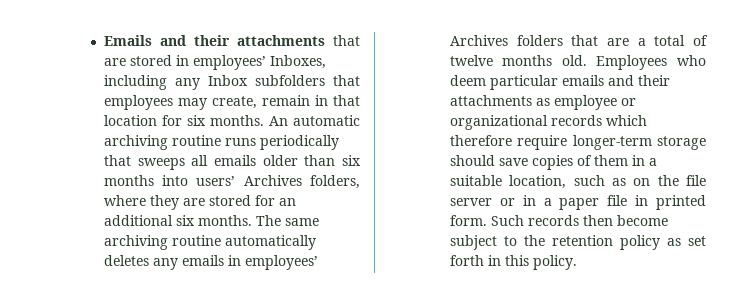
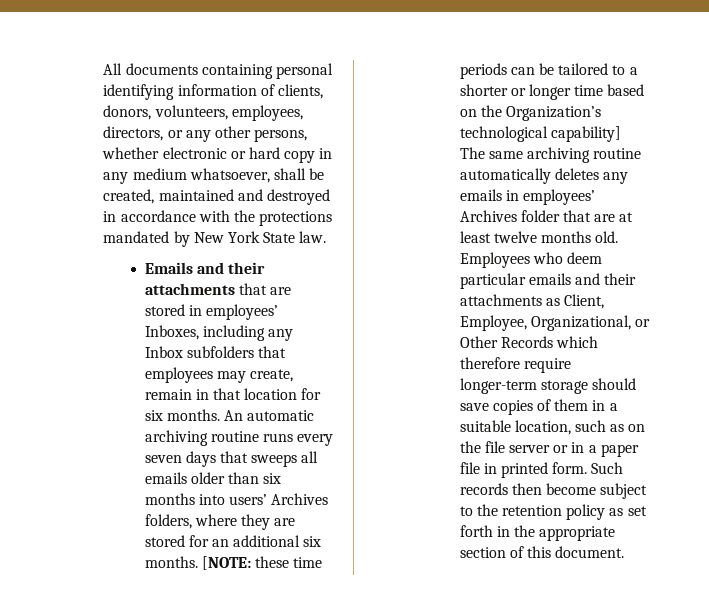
(103, 40) none -> [103,63,334,79] [103,84,324,100] [103,105,303,121] [103,126,308,142] [102,147,333,163] [103,168,325,184] [103,189,331,205] [103,210,333,226] [103,231,327,247] All documents containing personal identifying information of clients, donors, volunteers, employees, directors, or any other persons, whether electronic or hard copy in any medium whatsoever, shall be created, maintained and destroyed in accordance with the protections mandated by New York State law. //
[259,135,339,150] periodically -> [297,434,334,446] [144,451,216,467] every seven days
(252, 220) none -> [201,556,323,570] [459,63,638,79] [459,84,645,100] [459,105,602,121] [459,126,621,142] [NOTE: these time periods can be tailored to a shorter or longer time based on the Organization’s technological capability]
[516,35,708,46] folders that are a total of -> [520,210,634,222] [459,231,491,243] folder that are at least
[553,95,636,110] [449,115,602,130] employee or organizational records -> [564,294,605,309] [459,315,651,331] [459,336,553,348] Client, Employee, Organizational, or Other Records
[504,255,577,270] this policy. -> [514,525,616,541] [459,546,625,558] the appropriate section of this document.

